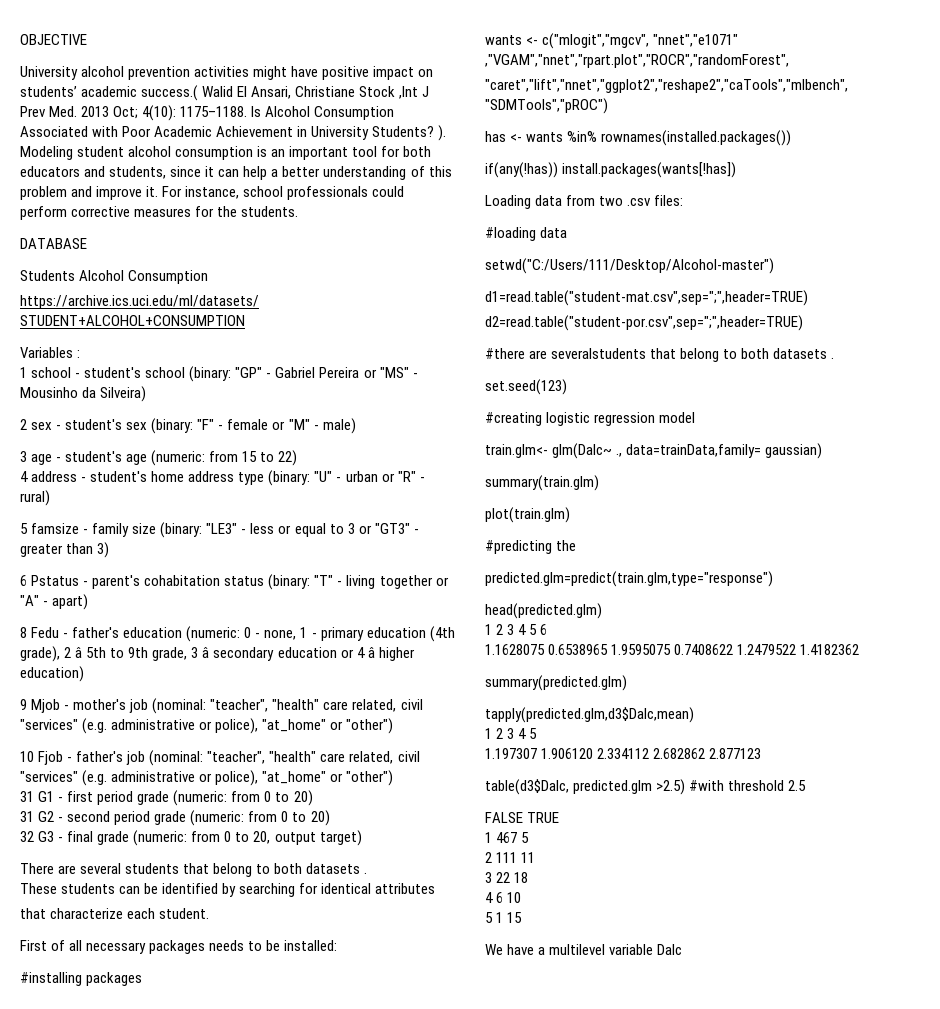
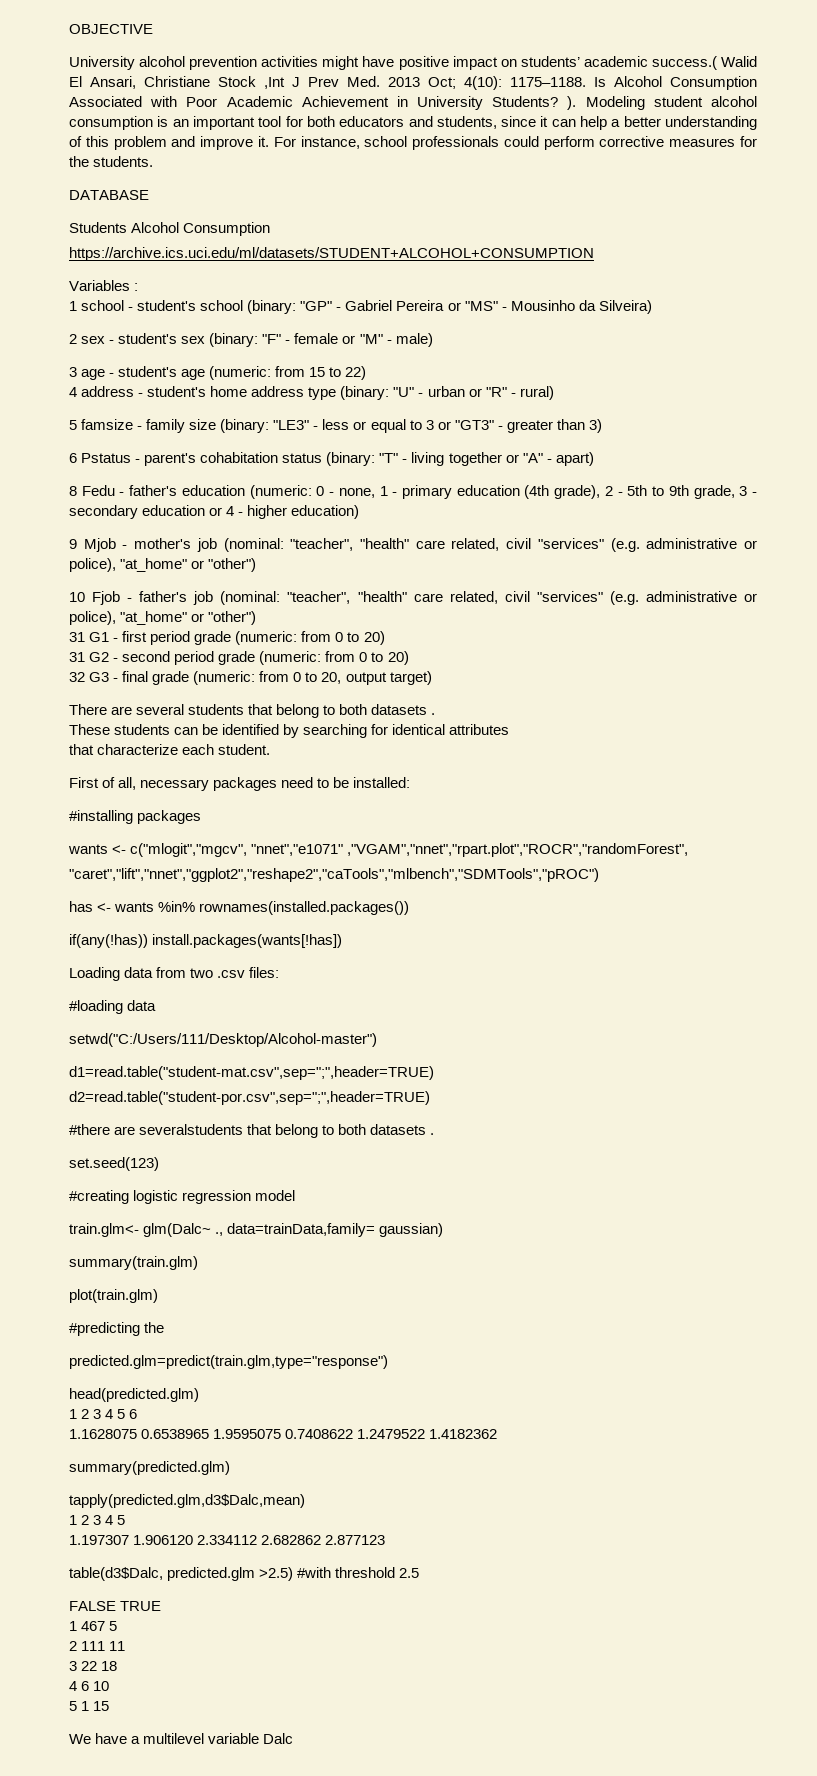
[75,647,83,658] â -> [617,492,623,496] -
[202,647,210,658] â -> [752,492,758,496] -
[367,647,375,658] â -> [238,512,244,516] -
[69,940,83,951] all -> [118,777,137,790] all,
[209,940,245,951] needs -> [281,777,314,788] need

